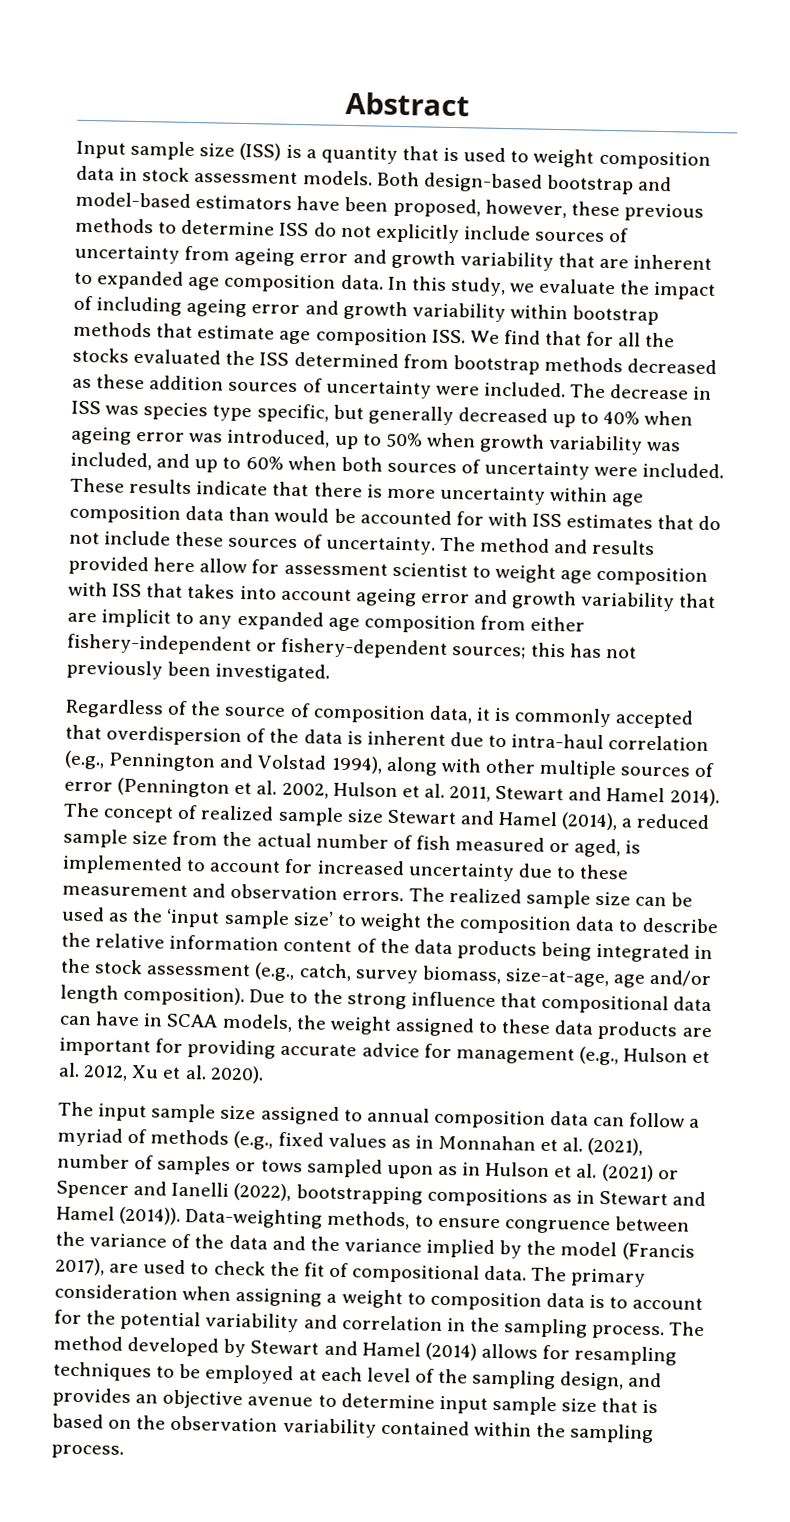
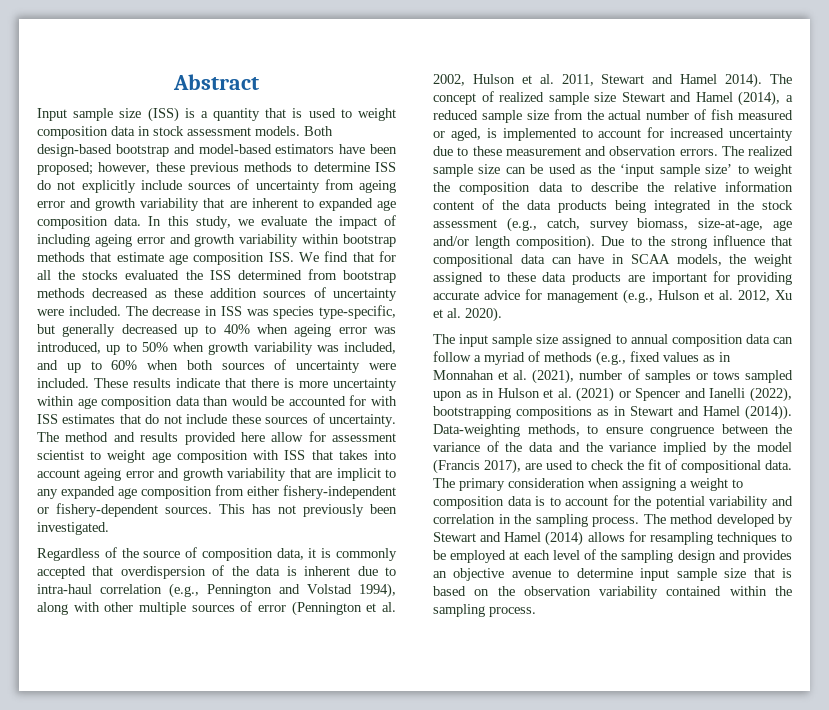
[392,197,481,218] proposed, -> [37,162,93,175] proposed;
[212,403,329,423] type specific, -> [319,305,396,319] type-specific,
[451,642,566,660] sources; this -> [165,504,245,514] sources. This
[559,1371,625,1391] design, -> [677,550,716,563] design

